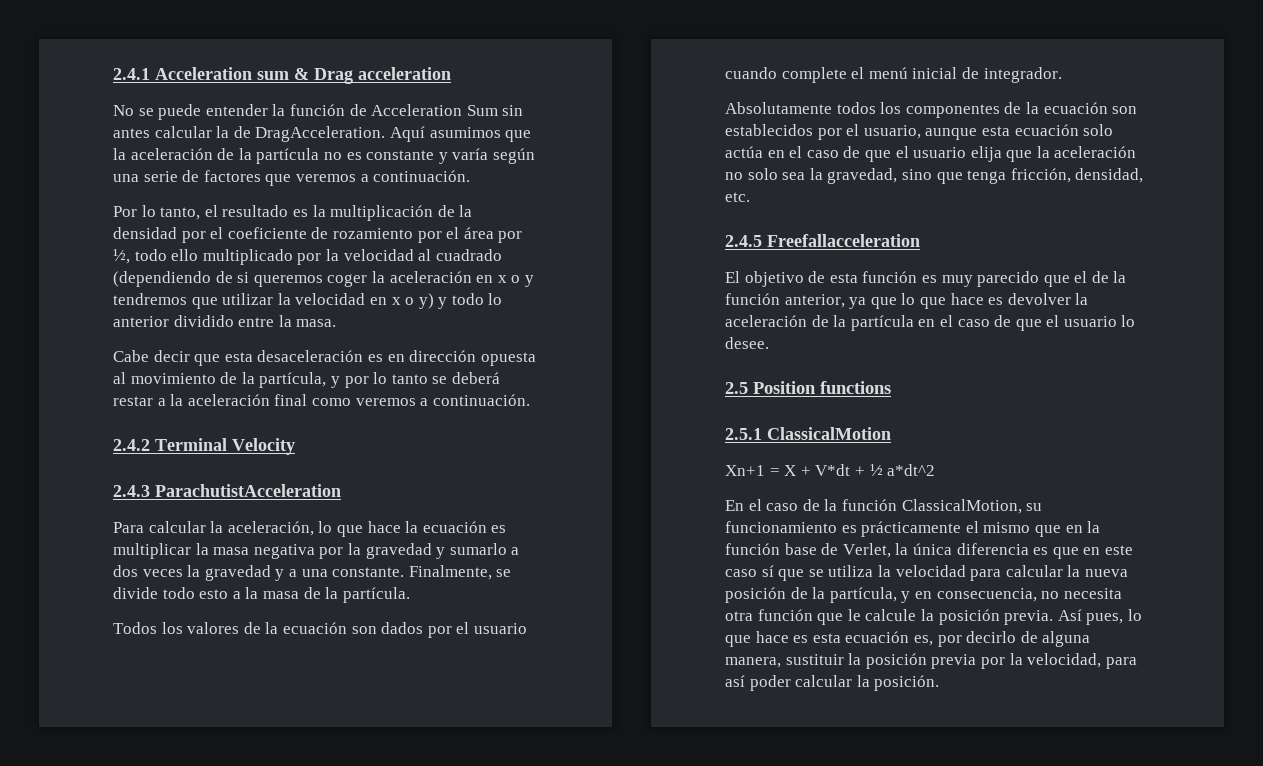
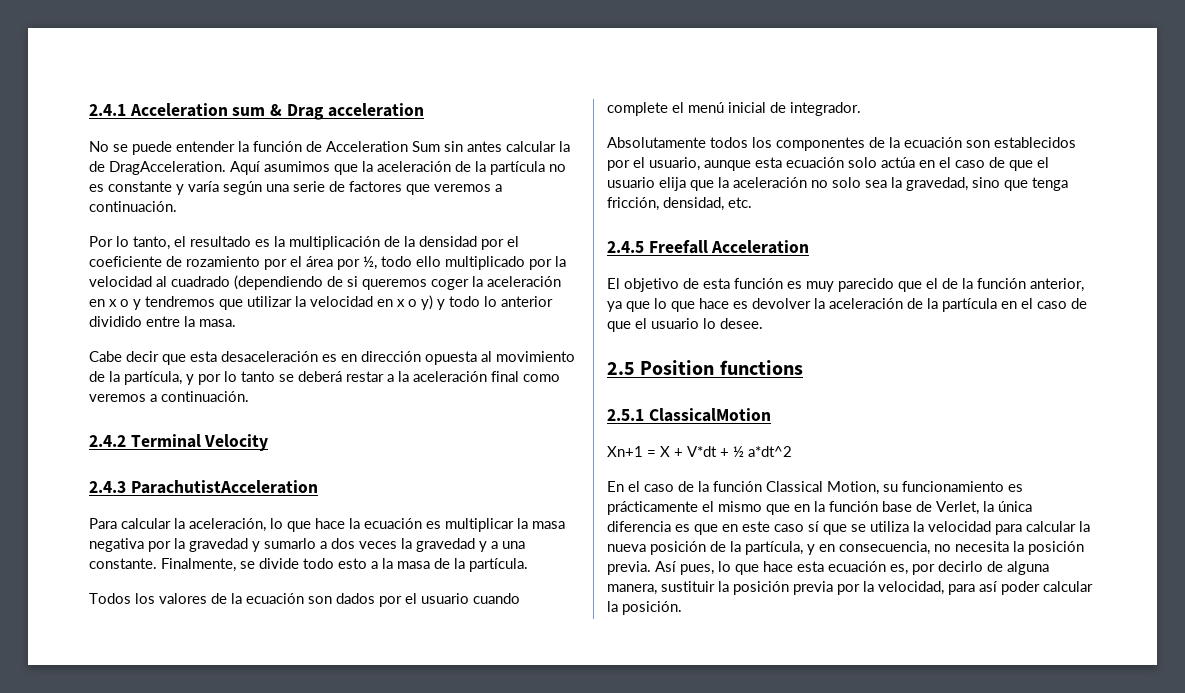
[767,234,920,247] Freefallacceleration -> [648,240,810,254] Freefall Acceleration
[901,499,1022,514] ClassicalMotion, -> [766,481,879,495] Classical Motion,
[725,609,917,625] otra función que le calcule -> (1009, 546) none
[793,635,809,643] es -> (793, 566) none

